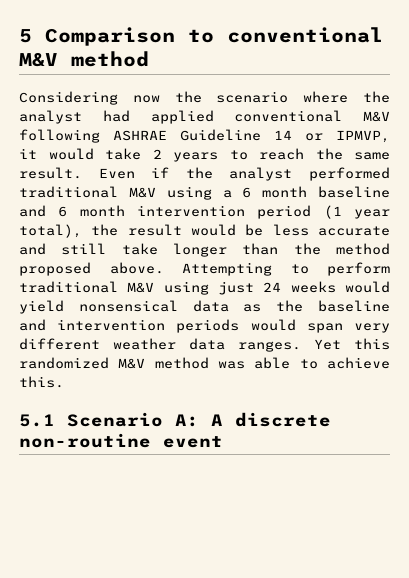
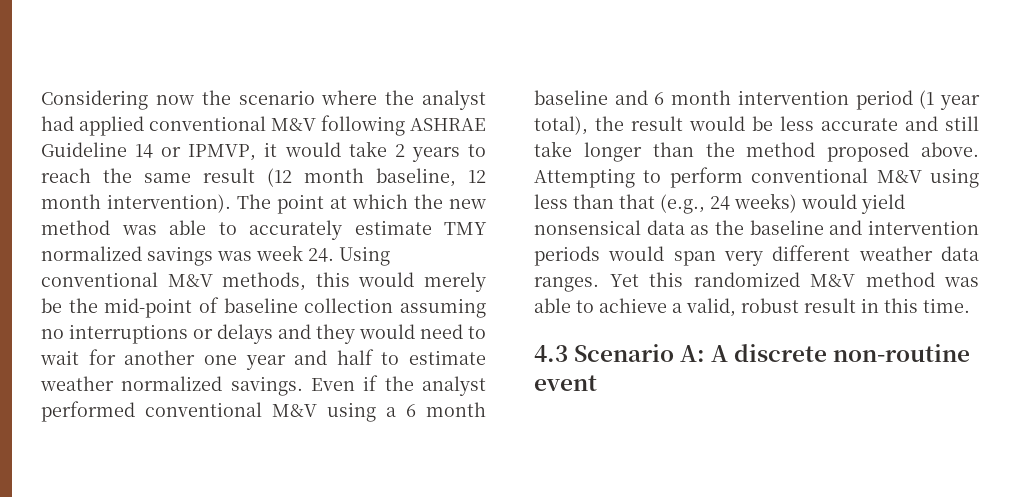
[19,27,383,46] [19,51,149,67] 5 Comparison to conventional M&V method // -> (41, 100) none
[19,167,82,179] result. -> [203,168,486,187] [41,194,486,214] [41,220,487,240] [41,245,390,266] [41,272,487,292] [41,297,486,318] [41,324,486,344] [40,349,486,370] [40,376,303,396] result (12 month baseline, 12 month intervention). The point at which the new method was able to accurately estimate TMY normalized savings was week 24. Using conventional M&V methods, this would merely be the mid-point of baseline collection assuming no interruptions or delays and they would need to wait for another one year and half to estimate weather normalized savings.
[19,186,118,198] traditional -> [145,402,262,417] conventional
[19,281,336,295] traditional M&V using just 24 weeks -> [751,168,979,188] [534,193,797,214] conventional M&V using less than that (e.g., 24 weeks)
[19,376,64,388] [19,414,55,427] this. // 5.1 -> [672,298,970,317] [534,345,568,362] a valid, robust result in this time. // 4.3

